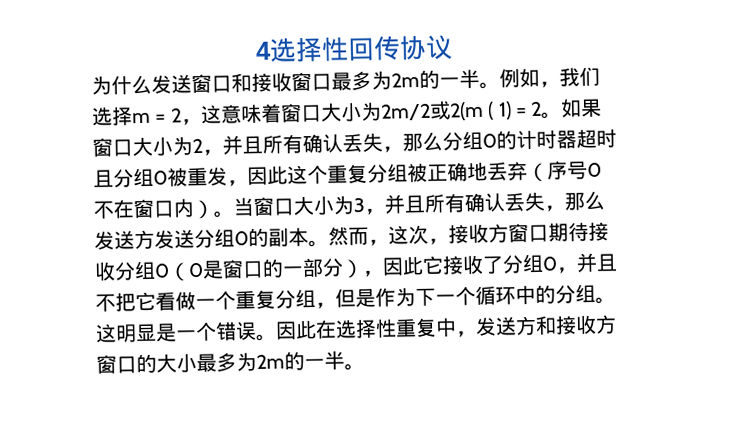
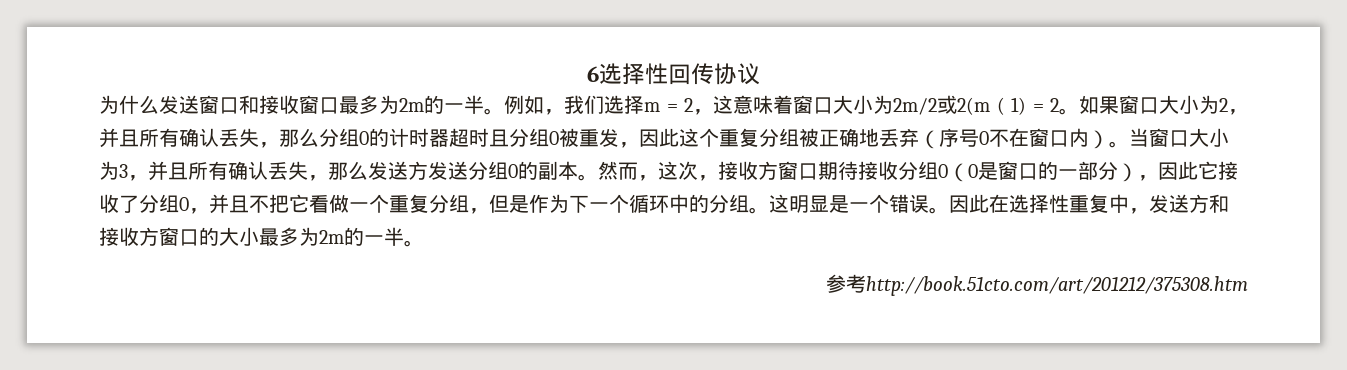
[255,41,272,60] 4 -> [587,66,599,82] 6
(365, 367) none -> [826,274,1248,296] // 参考http://book.51cto.com/art/201212/375308.htm

